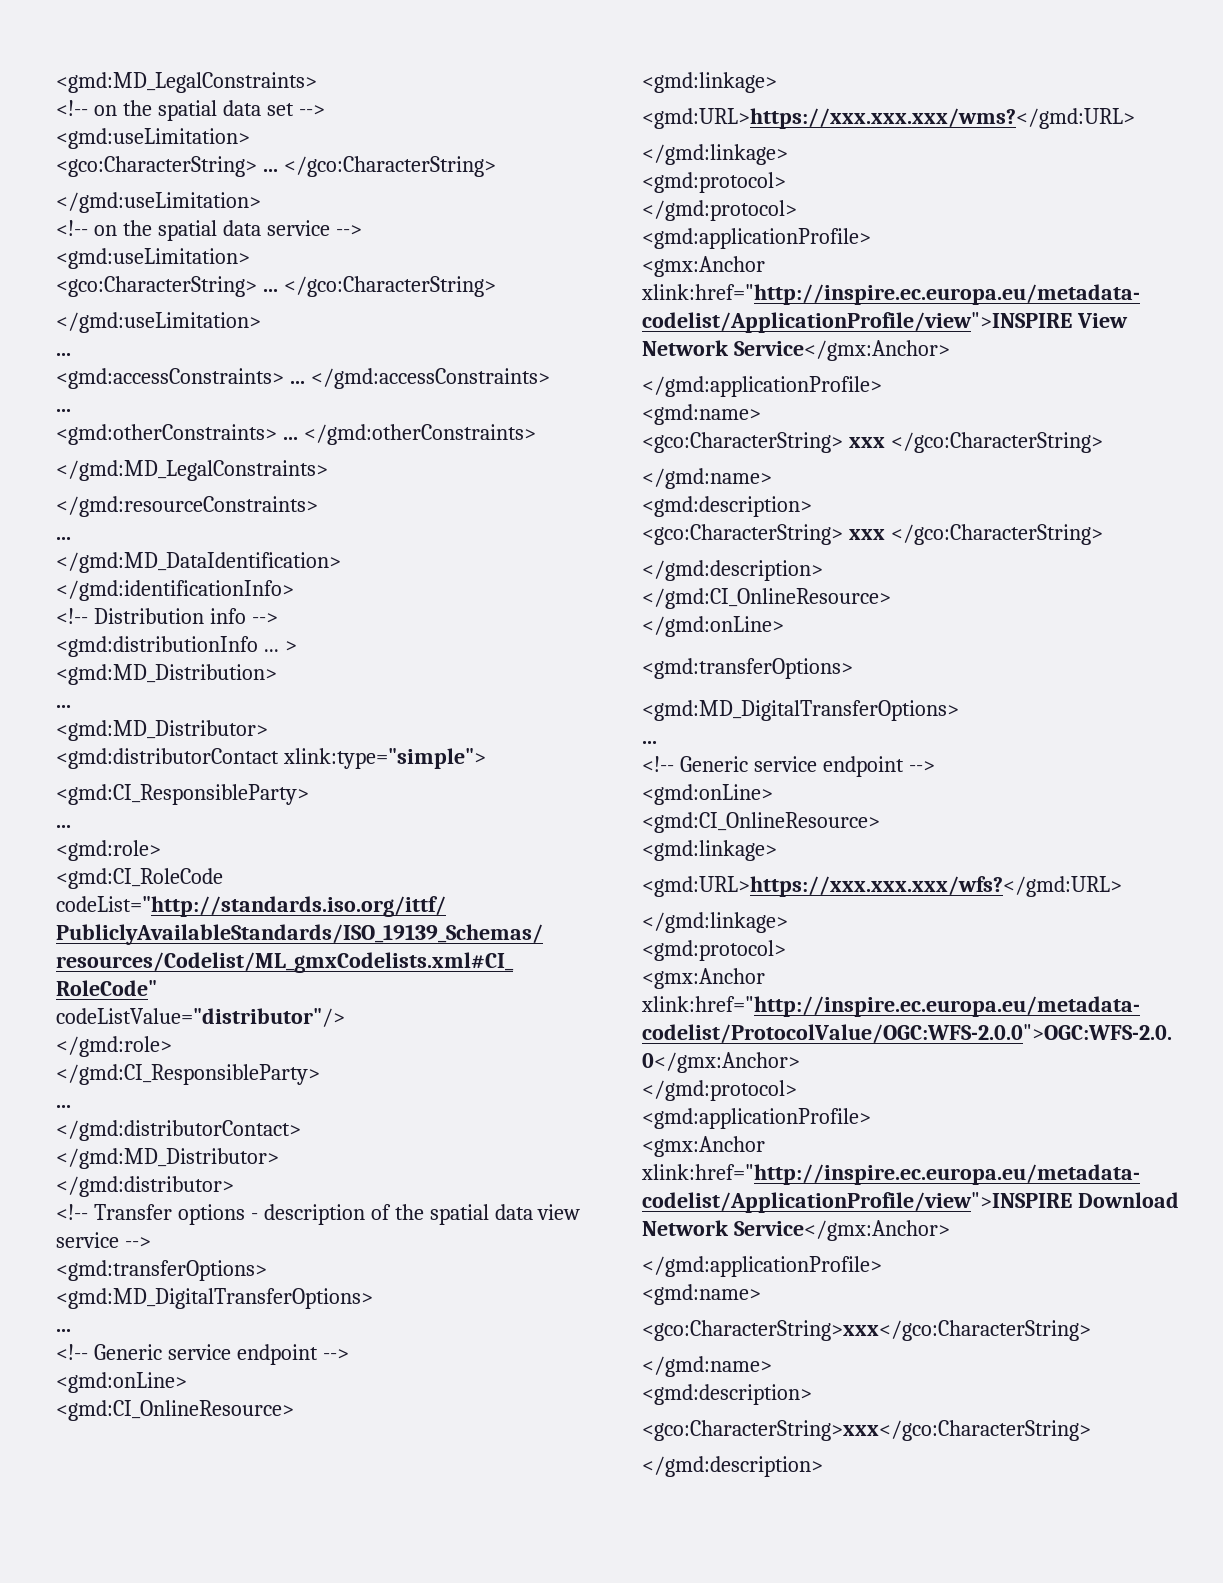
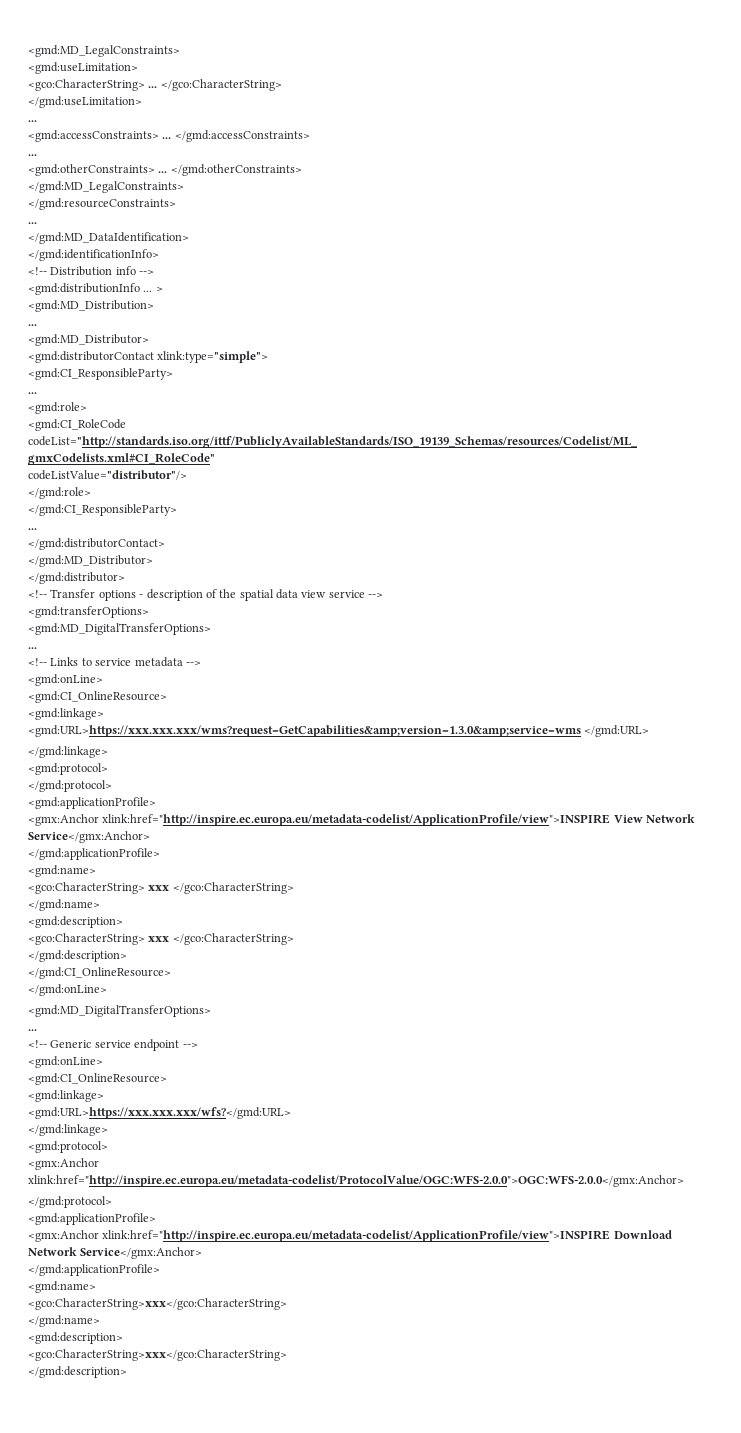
[56,100,325,121] [56,128,250,149] [56,156,496,177] [56,192,261,213] [56,220,362,241] // <!-- on the spatial data set --> // <gmd:useLimitation> // <gco:CharacterString> ... </gco:CharacterString> // </gmd:useLimitation> // <!-- on the spatial data service --> -> (180, 51) none
[93,1344,349,1365] [56,1372,187,1393] [56,1400,294,1421] [642,72,777,93] [642,108,1135,129] Generic service endpoint --> // <gmd:onLine> // <gmd:CI_OnlineResource> // <gmd:linkage> // <gmd:URL>https://xxx.xxx.xxx/wms?</gmd:URL> -> [50,657,201,667] [28,674,103,686] [28,691,167,703] [28,708,104,720] [28,725,650,737] Links to service metadata --> // <gmd:onLine> // <gmd:CI_OnlineResource> // <gmd:linkage> // <gmd:URL>https://xxx.xxx.xxx/wms?request=GetCapabilities&amp;version=1.3.0&amp;service=wms </gmd:URL>
[642,658,853,679] // <gmd:transferOptions> -> (107, 990) none

